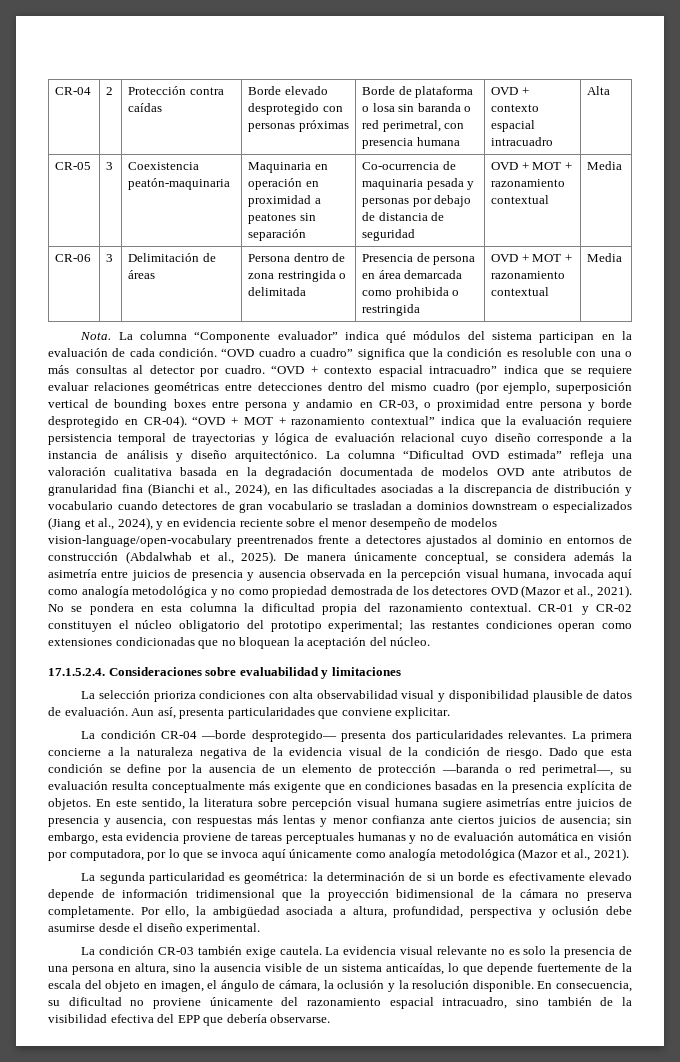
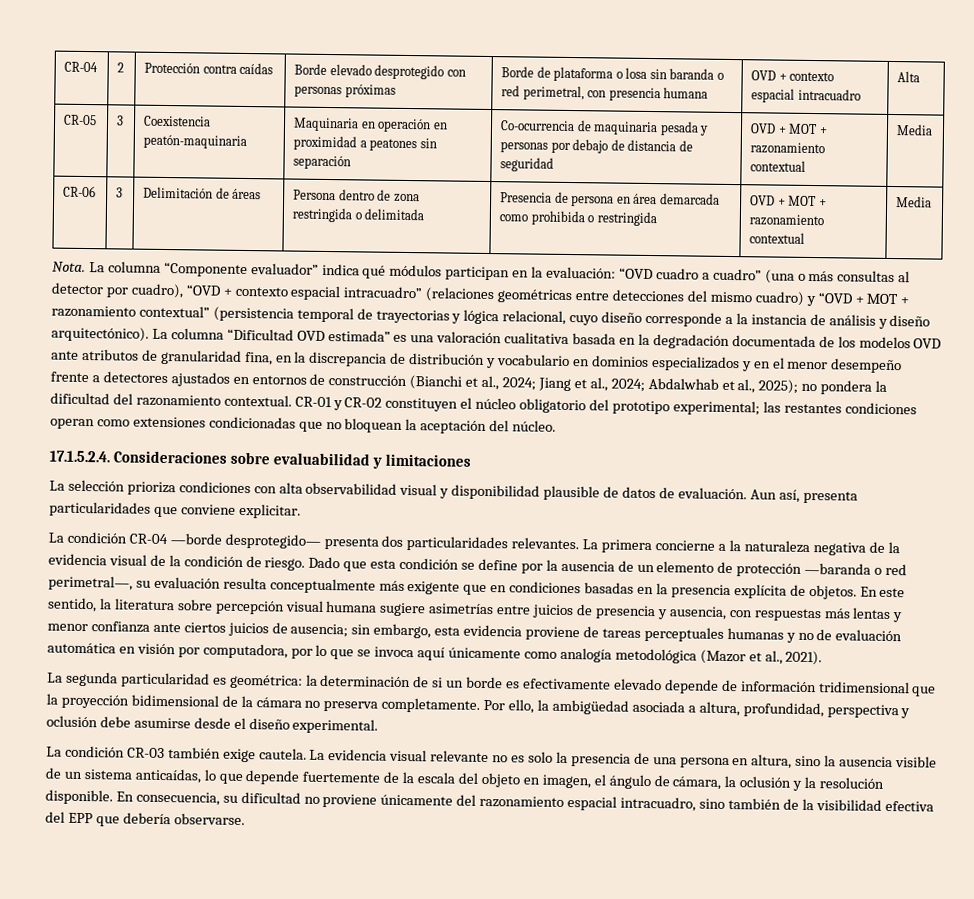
[467,331,533,340] del sistema -> (443, 270) none
[48,348,621,360] evaluación de cada condición. “OVD cuadro a cuadro” significa que la condición es resoluble con una -> [546,266,795,284] evaluación: “OVD cuadro a cuadro” (una
[224,365,265,374] cuadro. -> [130,283,184,299] cuadro),
[503,365,632,377] [48,382,149,391] indica que se requiere evaluar relaciones -> [425,287,496,303] (relaciones
[327,382,363,391] dentro -> (685, 295) none
[432,381,633,394] [48,399,632,411] [48,415,187,428] cuadro (por ejemplo, superposición vertical de bounding boxes entre persona y andamio en CR-03, o proximidad entre persona y borde desprotegido en CR-04). -> [754,291,816,307] cuadro) y
[440,416,632,428] [48,434,112,445] indica que la evaluación requiere persistencia -> [212,306,294,322] (persistencia
[315,433,456,442] de evaluación relacional -> [502,310,567,325] relacional,
[235,450,318,462] arquitectónico. -> [51,326,149,342] arquitectónico).
[569,450,604,462] refleja -> [393,334,408,343] es
(435, 471) none -> [837,336,856,348] los
[121,483,445,496] fina (Bianchi et al., 2024), en las dificultades asociadas a -> [244,351,293,366] fina, en
[117,501,632,513] [48,517,497,530] [48,535,314,547] cuando detectores de gran vocabulario se trasladan a dominios downstream o especializados (Jiang et al., 2024), y en evidencia reciente sobre el menor desempeño de modelos vision-language/open-vocabulary preentrenados -> [572,355,903,374] en dominios especializados y en el menor desempeño
[482,535,544,544] al dominio -> (230, 379) none
[125,551,632,564] [48,569,633,581] [48,585,632,598] [48,603,237,615] (Abdalwhab et al., 2025). De manera únicamente conceptual, se considera además la asimetría entre juicios de presencia y ausencia observada en la percepción visual humana, invocada aquí como analogía metodológica y no como propiedad demostrada de los detectores OVD (Mazor et al., 2021). No se pondera en esta columna -> [409,375,873,395] (Bianchi et al., 2024; Jiang et al., 2024; Abdalwhab et al., 2025); no pondera
[321,604,357,615] propia -> (110, 398) none

